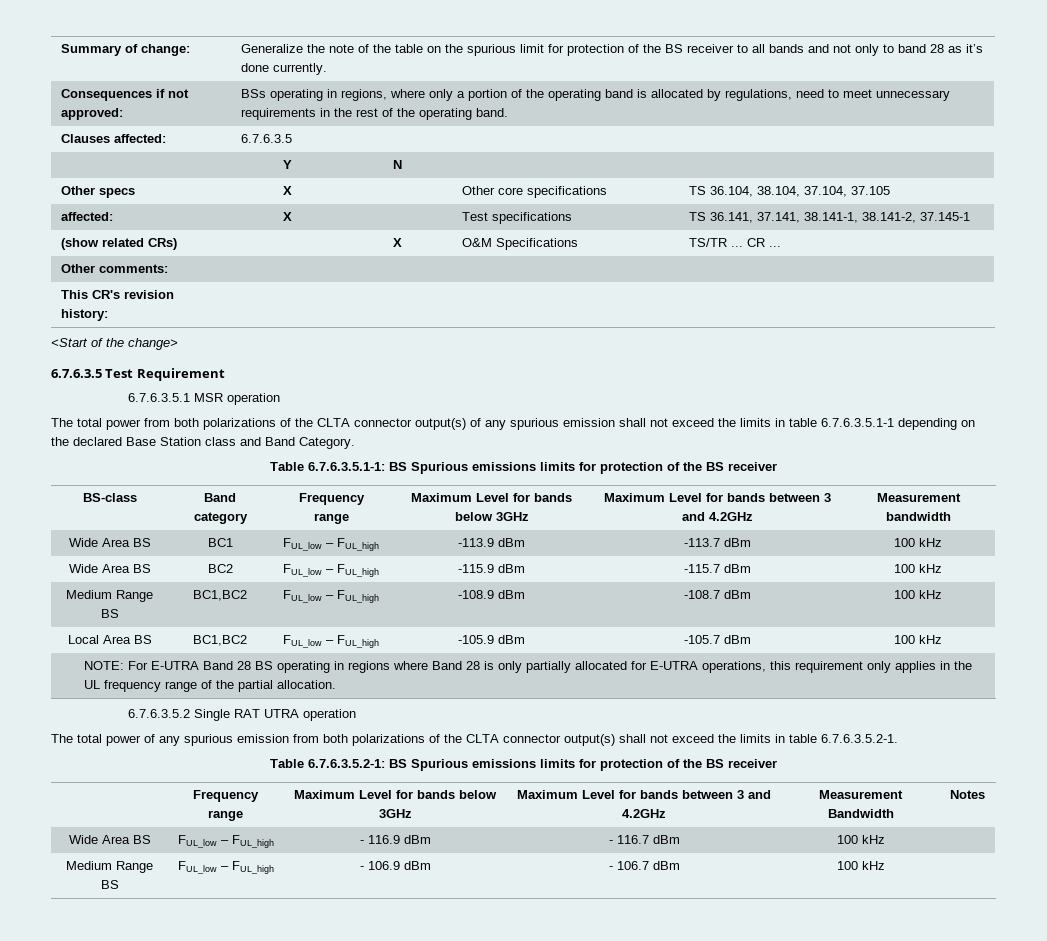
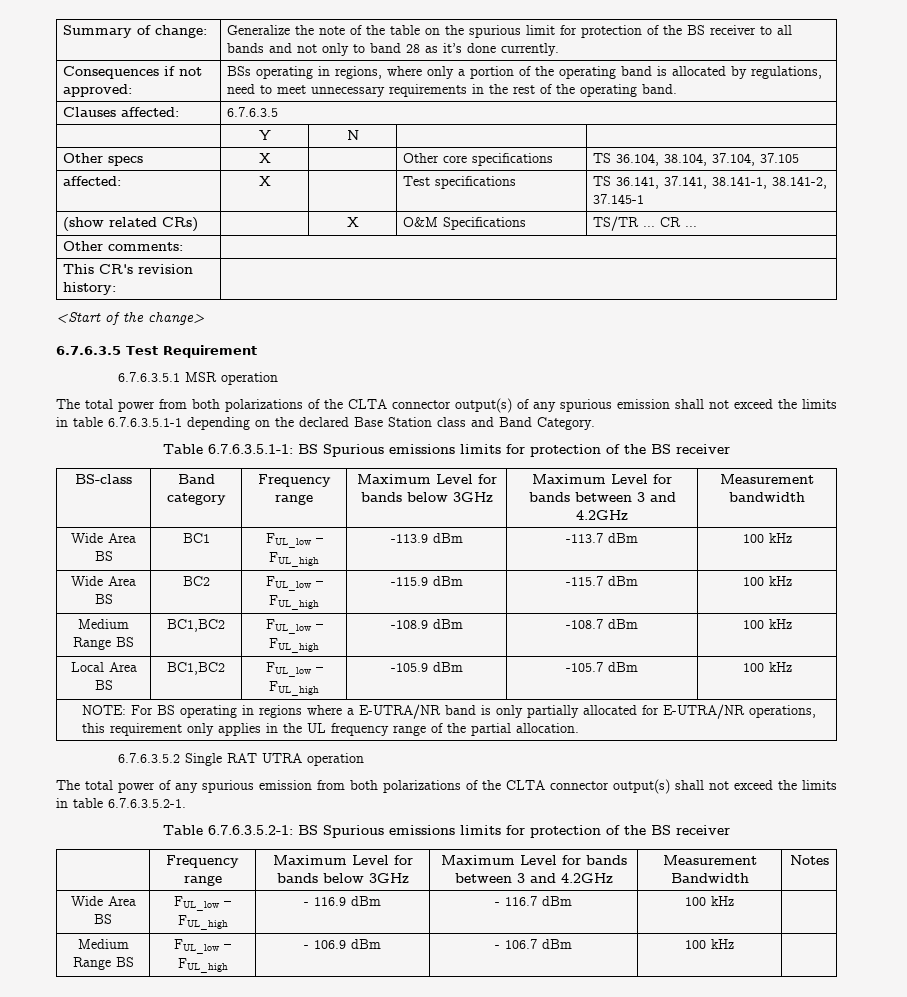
[150,661,251,670] E-UTRA Band 28 -> (154, 710) none
[431,661,480,670] Band 28 -> [347,704,477,719] a E-UTRA/NR band
[649,661,698,670] E-UTRA -> [663,704,746,719] E-UTRA/NR

